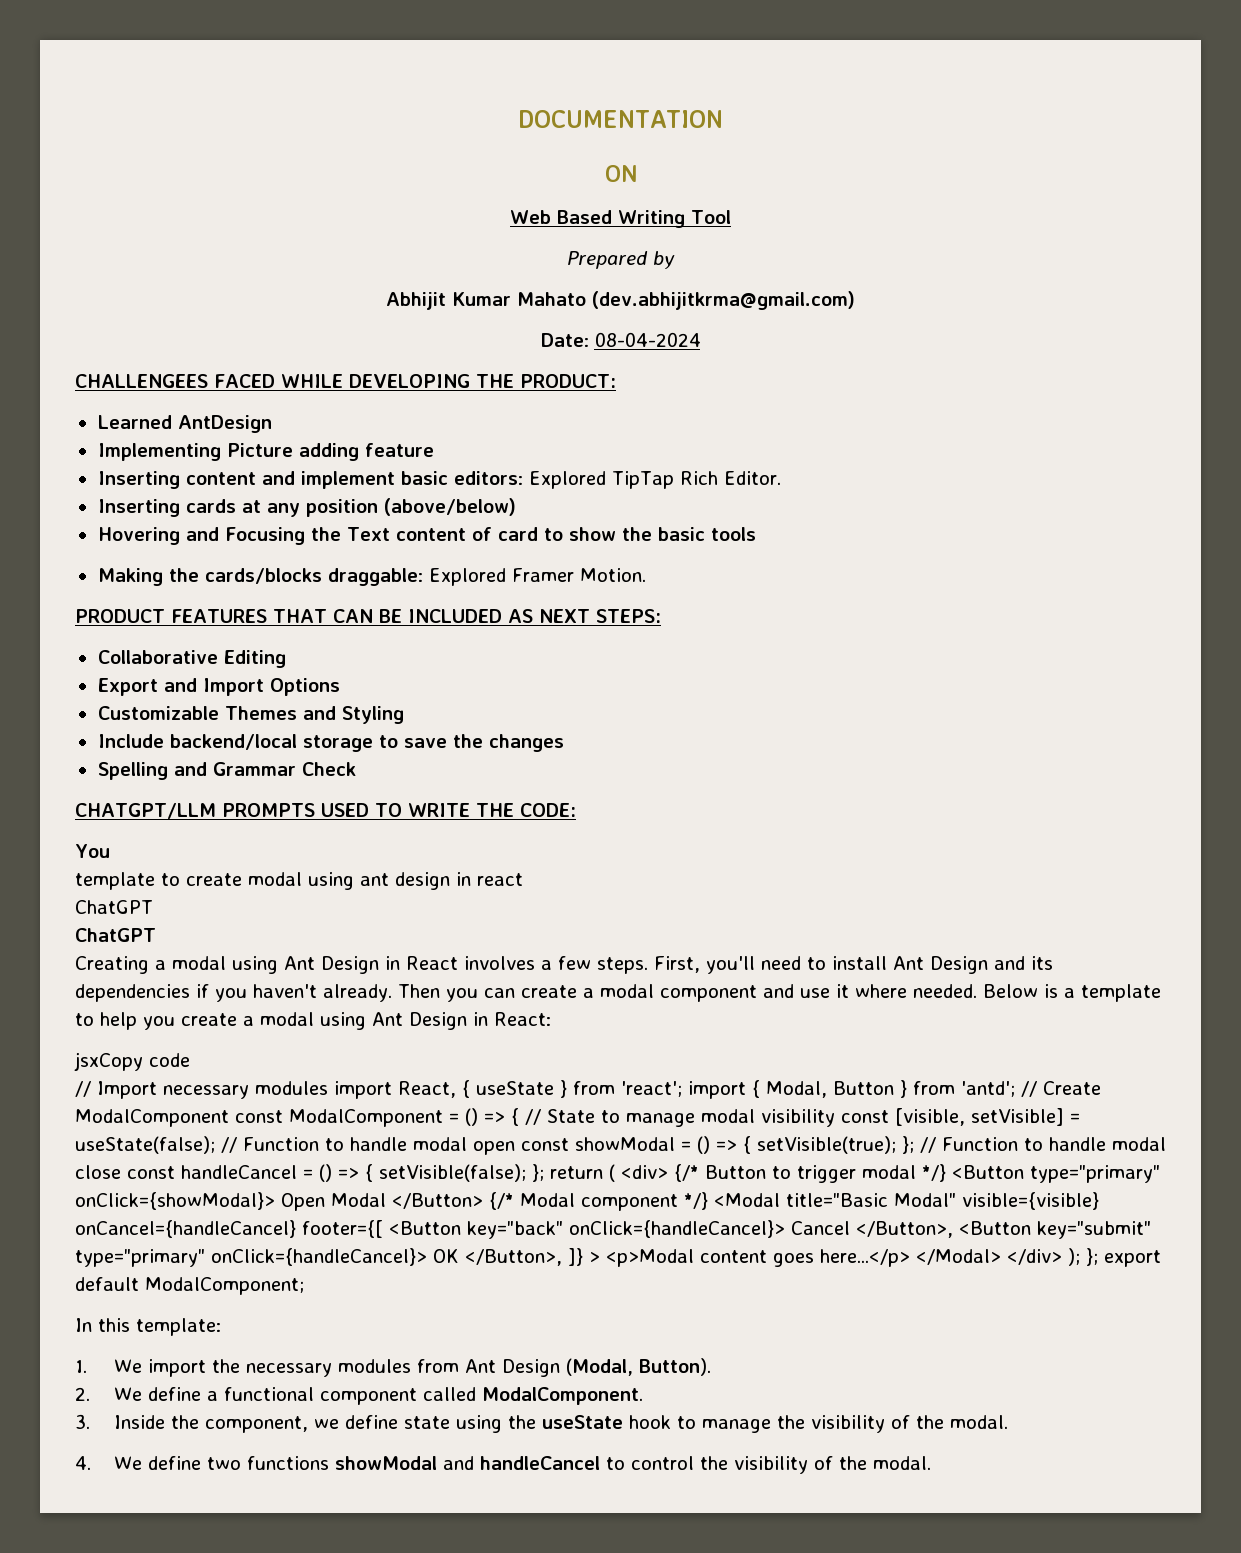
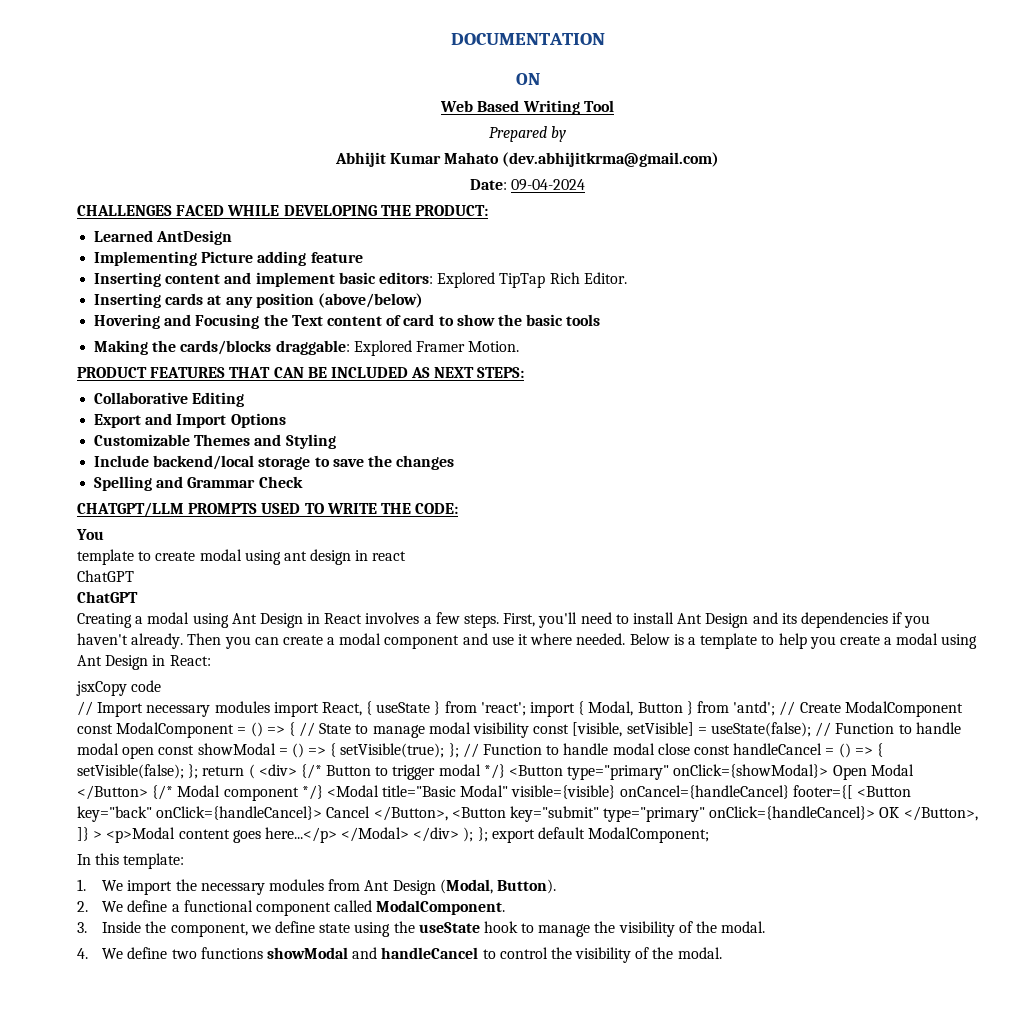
[594,332,701,347] [75,374,208,388] 08-04-2024 // CHALLENGEES -> [511,179,586,191] [77,205,172,216] 09-04-2024 // CHALLENGES

